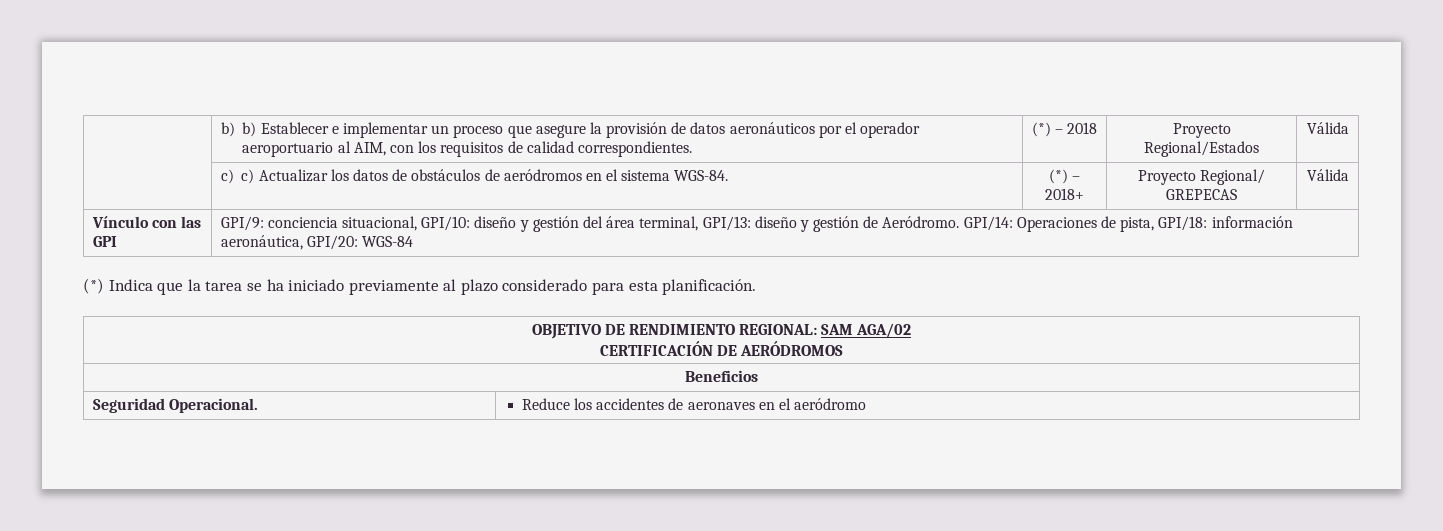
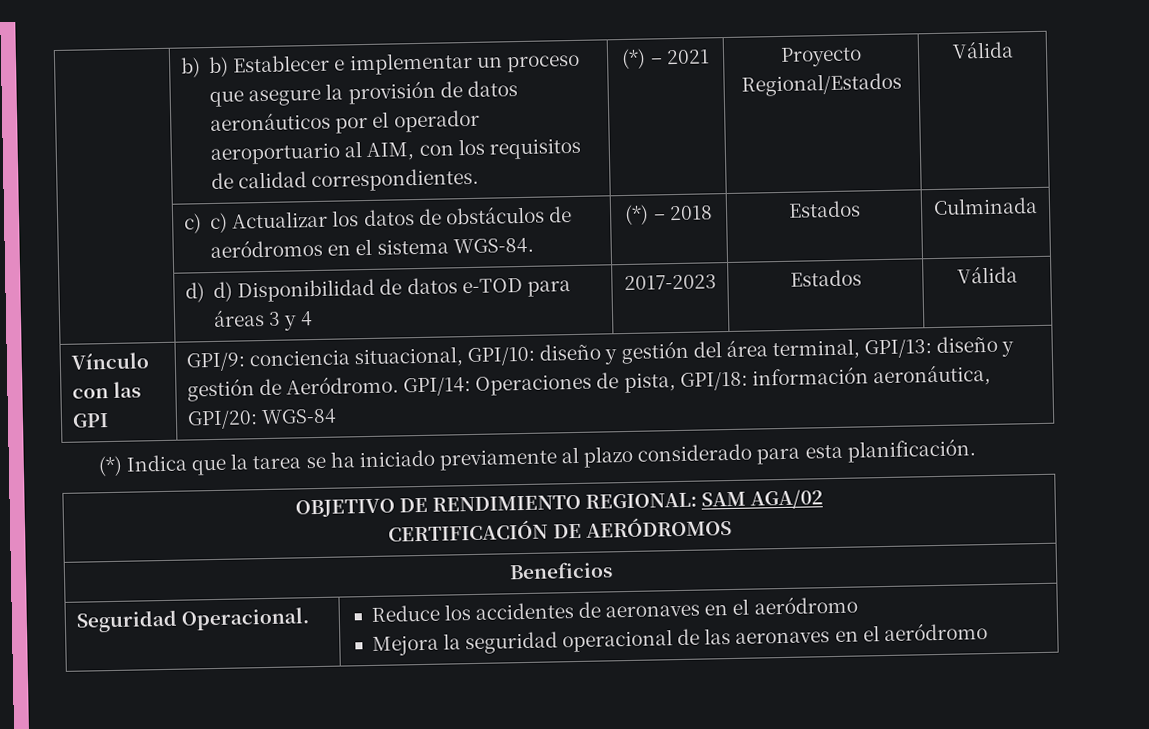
[1067,122,1098,134] 2018 -> [665,49,710,65] 2021
[1045,188,1084,200] [1137,169,1266,185] [1166,189,1237,200] 2018+ | Proyecto Regional/ GREPECAS -> [668,205,713,221] [787,200,861,218] [933,197,1038,216] [184,277,571,303] [213,308,313,331] [623,274,717,291] [789,269,862,287] 2018 | Estados | Culminada // | d) d) Disponibilidad de datos e-TOD para áreas 3 y 4 | 2017-2023 | Estados
(867, 404) none -> [371,622,988,656] // Mejora la seguridad operacional de las aeronaves en el aeródromo

